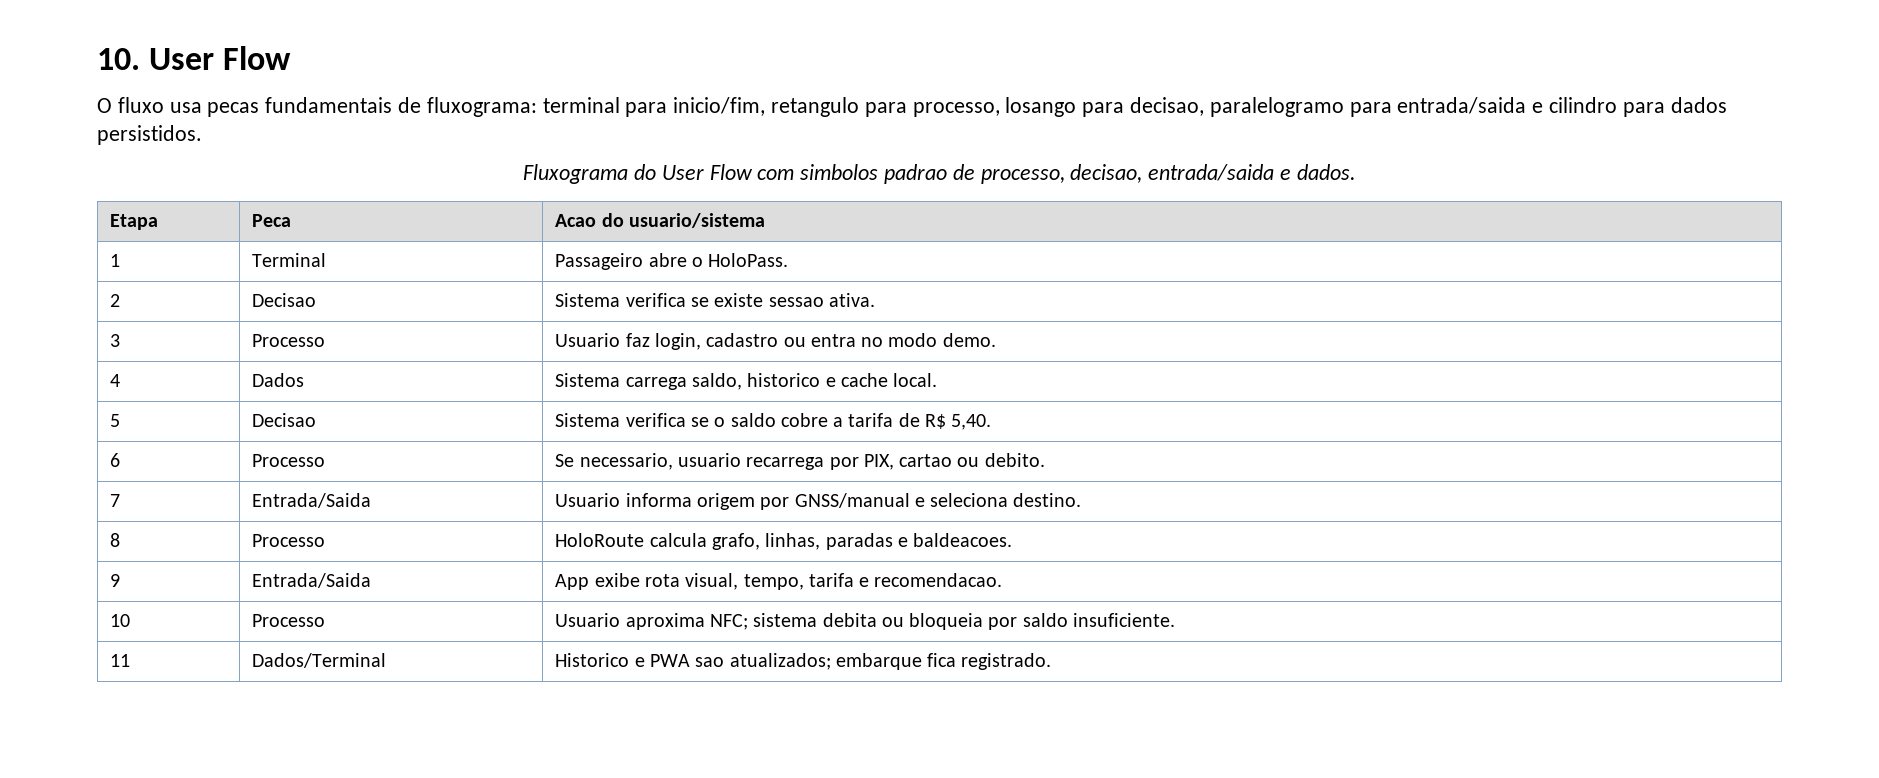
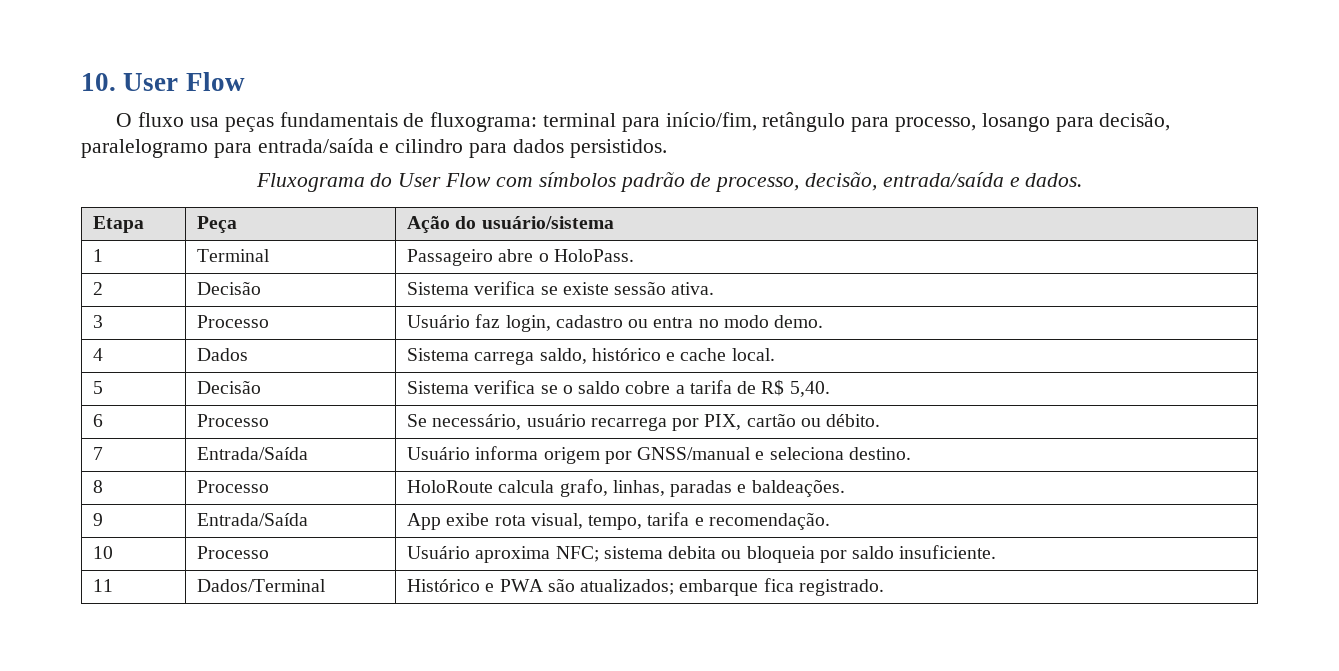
[207,102,260,117] pecas -> [224,117,274,132] peças
[673,97,860,117] inicio/fim, retangulo -> [665,112,846,132] início/fim, retângulo
[1130,97,1205,116] decisao, -> [1099,112,1171,131] decisão,
[1397,97,1527,114] entrada/saida -> [257,138,374,153] entrada/saída
[800,164,1275,184] simbolos padrao de processo, decisao, entrada/saida -> [538,172,1004,192] símbolos padrão de processo, decisão, entrada/saída
[252,214,292,227] [555,213,765,228] Peca | Acao do usuario/sistema -> [196,216,237,233] [406,216,614,233] Peça | Ação do usuário/sistema
[252,293,317,307] Decisao -> [196,282,261,295] Decisão
[768,297,824,307] sessao -> [614,282,667,295] sessão
[555,333,621,347] Usuario -> [406,315,470,328] Usuário
[747,373,821,387] historico -> [591,348,661,361] histórico
[252,413,317,427] Decisao -> [196,381,261,394] Decisão
[579,453,741,470] necessario, usuario -> [432,414,586,430] necessário, usuário
[899,453,1045,467] cartao ou debito. -> [746,414,881,427] cartão ou débito.
[252,493,372,508] [555,493,621,507] Entrada/Saida | Usuario -> [196,447,308,460] [406,447,470,460] Entrada/Saída | Usuário
[913,533,1013,547] baldeacoes. -> [751,480,845,497] baldeações.
[252,573,372,588] Entrada/Saida -> [196,513,308,526] Entrada/Saída
[874,573,1003,587] recomendacao. -> [708,513,830,530] recomendação.
[555,613,621,627] Usuario -> [406,546,470,559] Usuário
[555,653,630,667] Historico -> [406,579,480,592] Histórico
[695,657,725,667] sao -> [547,579,575,592] são

